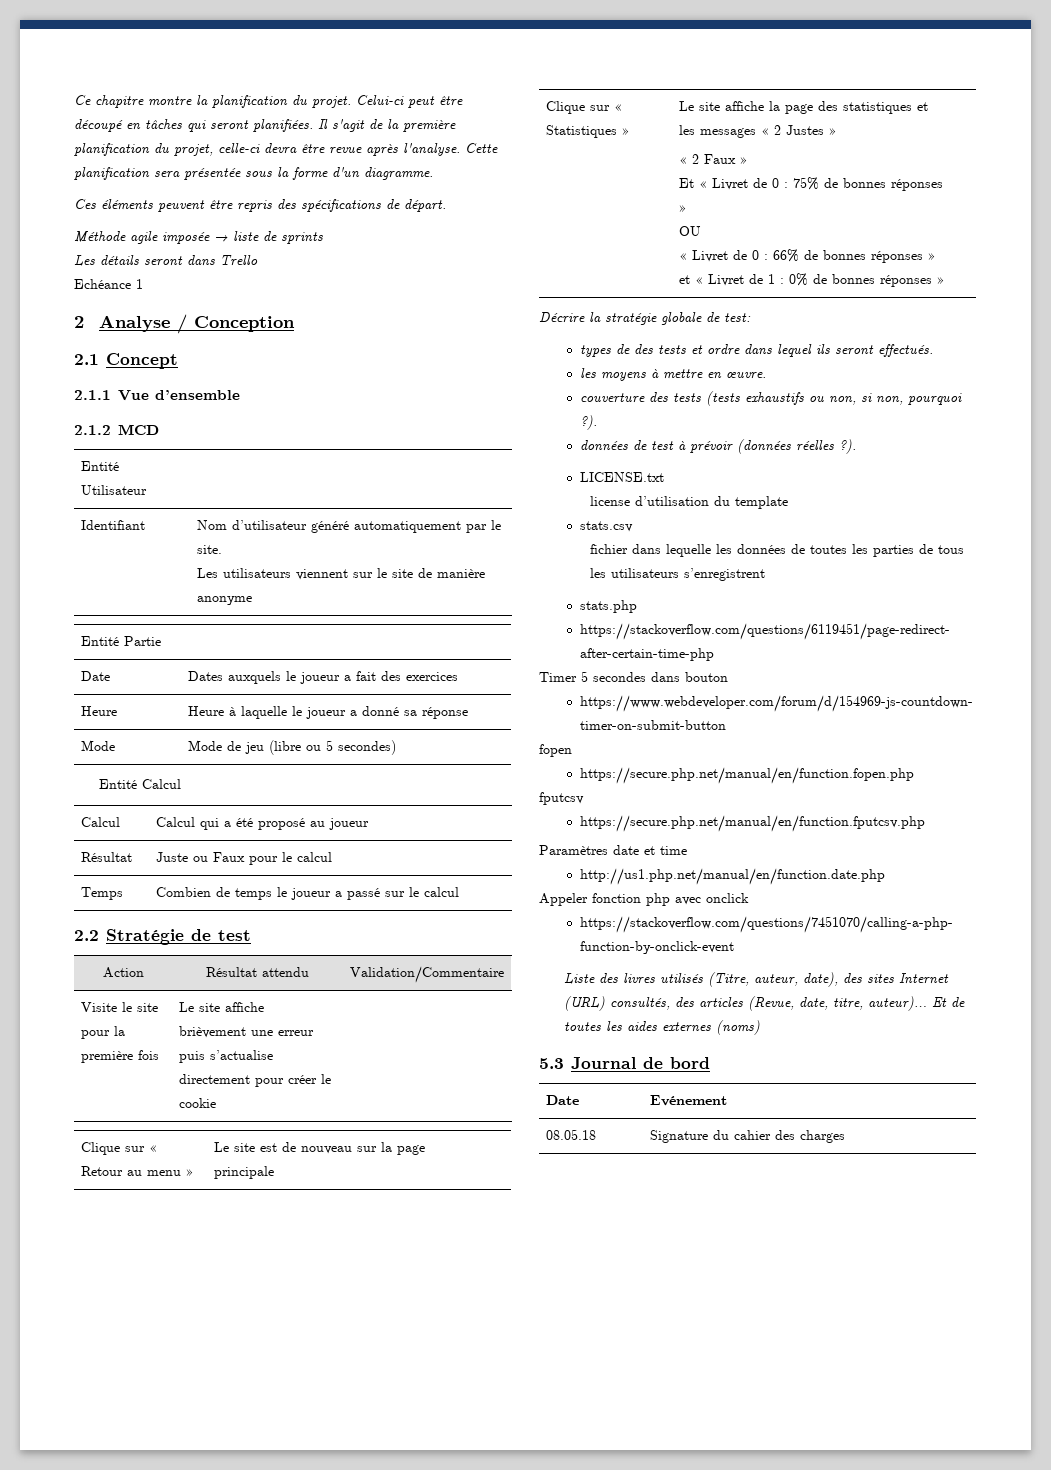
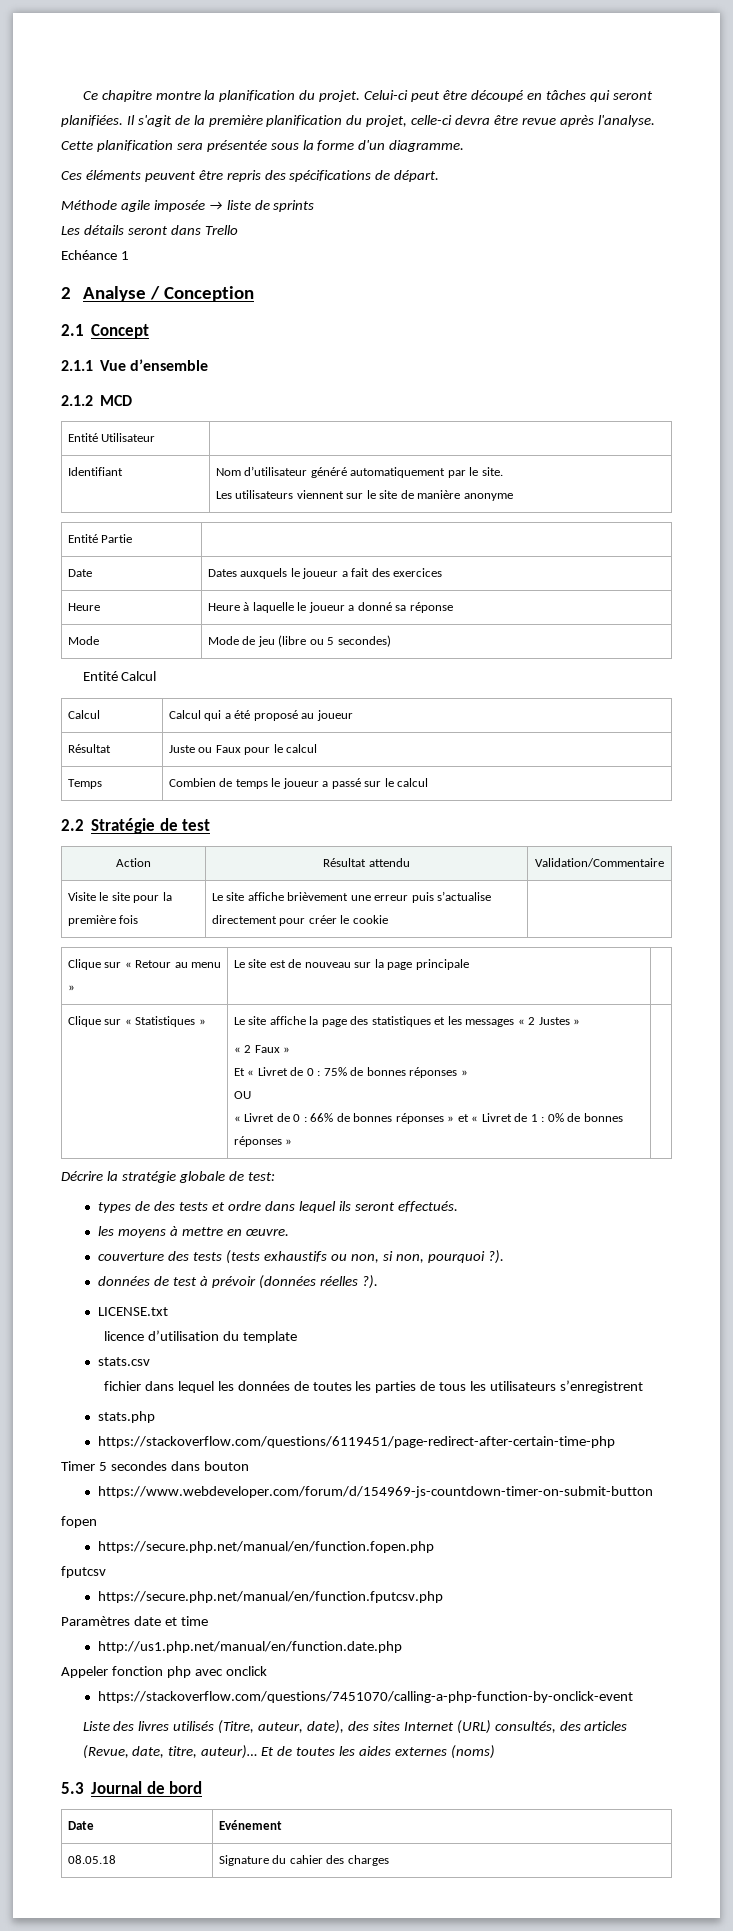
[589,496,630,506] license -> [104,1331,145,1341] licence
[665,544,711,557] lequelle -> [177,1381,214,1393] lequel

